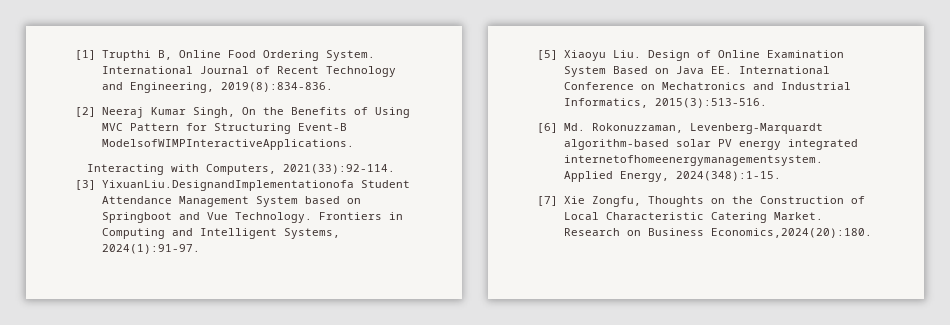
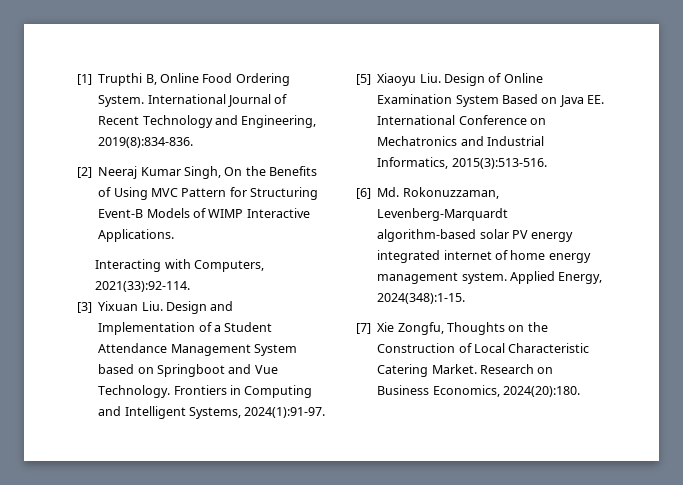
[101,139,354,150] ModelsofWIMPInteractiveApplications. -> [146,208,310,218] [98,229,175,242] Models of WIMP Interactive Applications.
[101,180,354,191] YixuanLiu.DesignandImplementationofa -> [98,301,234,314] [98,322,221,335] Yixuan Liu. Design and Implementation of a
[563,155,823,166] internetofhomeenergymanagementsystem. -> [443,250,591,263] [377,272,507,284] internet of home energy management system.
[710,228,872,238] Economics,2024(20):180. -> [432,385,580,397] Economics, 2024(20):180.

